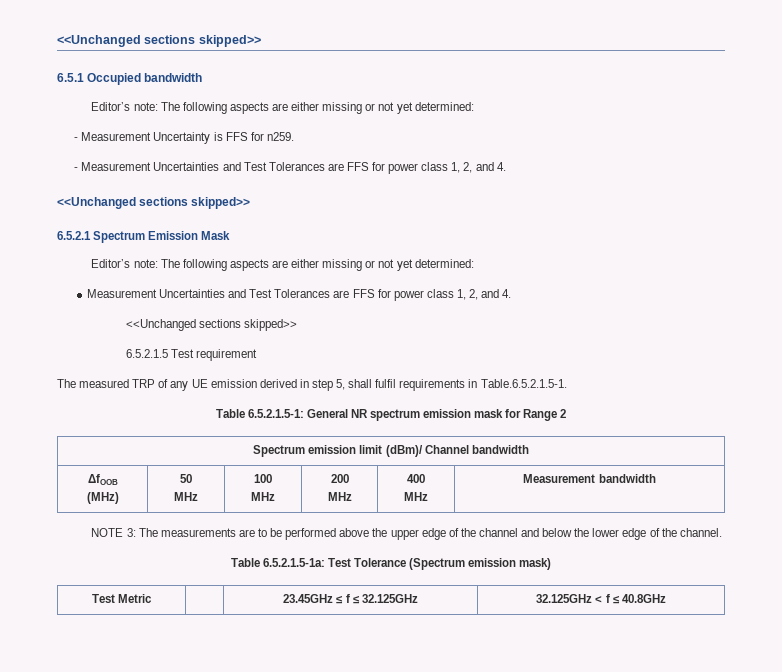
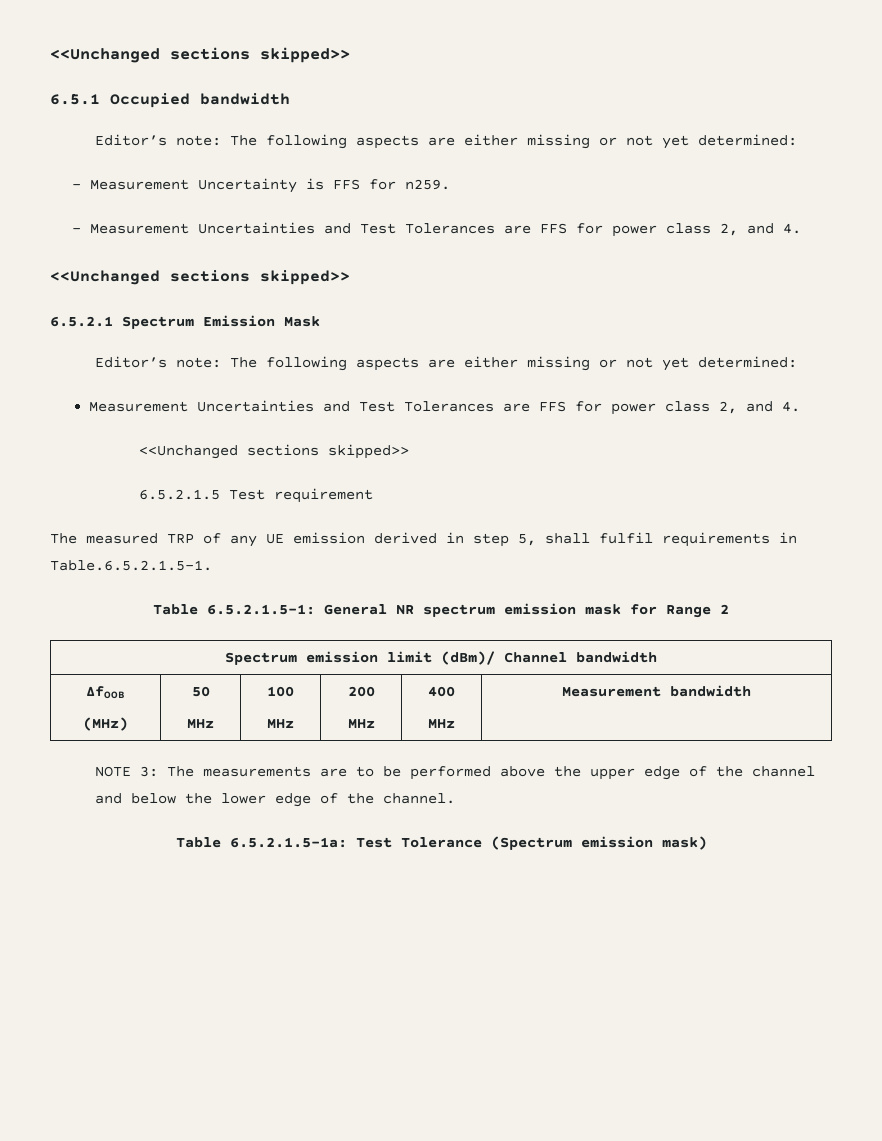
[451,162,461,173] 1, -> (712, 228) none
[456,289,466,300] 1, -> (711, 406) none
[91,594,153,603] [283,594,418,604] [536,594,666,604] // Test Metric | | 23.45GHz ≤ f ≤ 32.125GHz | 32.125GHz < f ≤ 40.8GHz -> (707, 843) none

